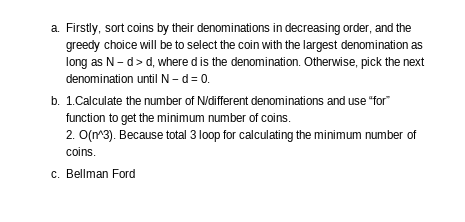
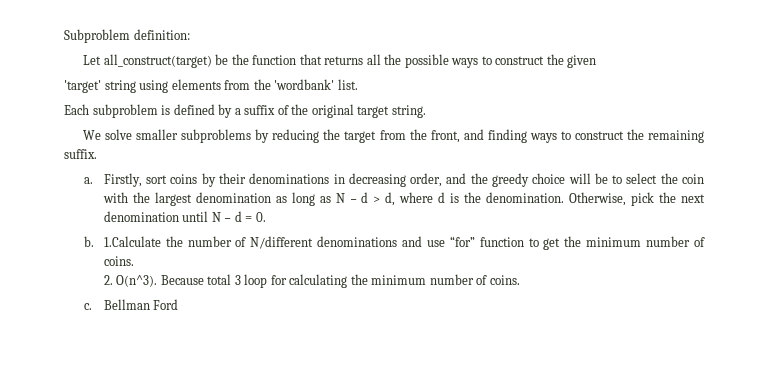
(50, 28) none -> [64,29,190,43] [83,54,597,68] [64,79,358,93] [64,104,426,118] [83,129,705,143] [64,149,97,159] Subproblem definition: // Let all_construct(target) be the function that returns all the possible ways to construct the given // 'target' string using elements from the 'wordbank' list. // Each subproblem is defined by a suffix of the original target string. // We solve smaller subproblems by reducing the target from the front, and finding ways to construct the remaining suffix. //

